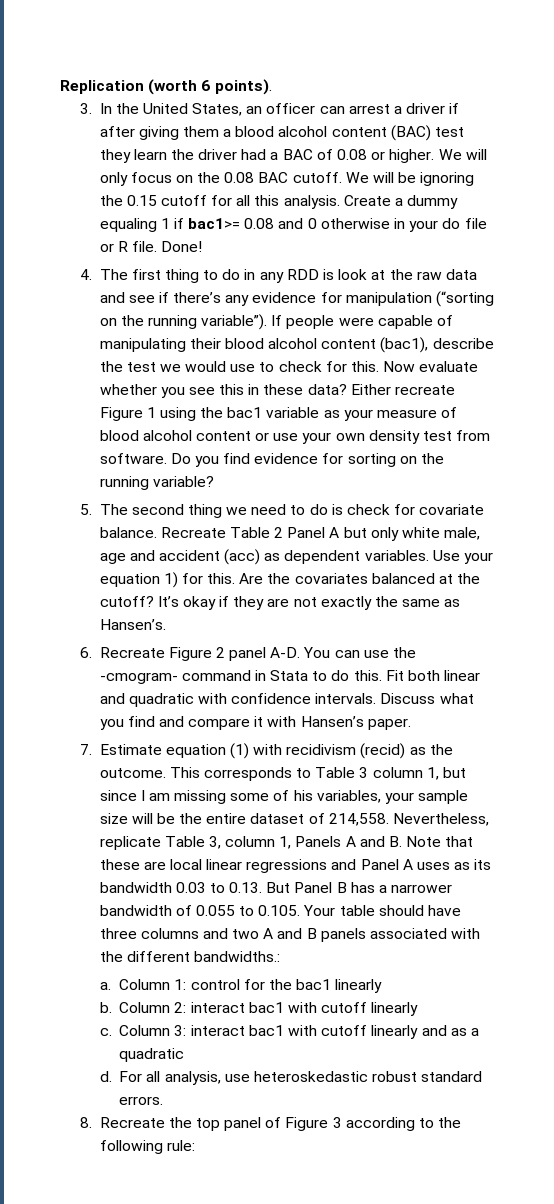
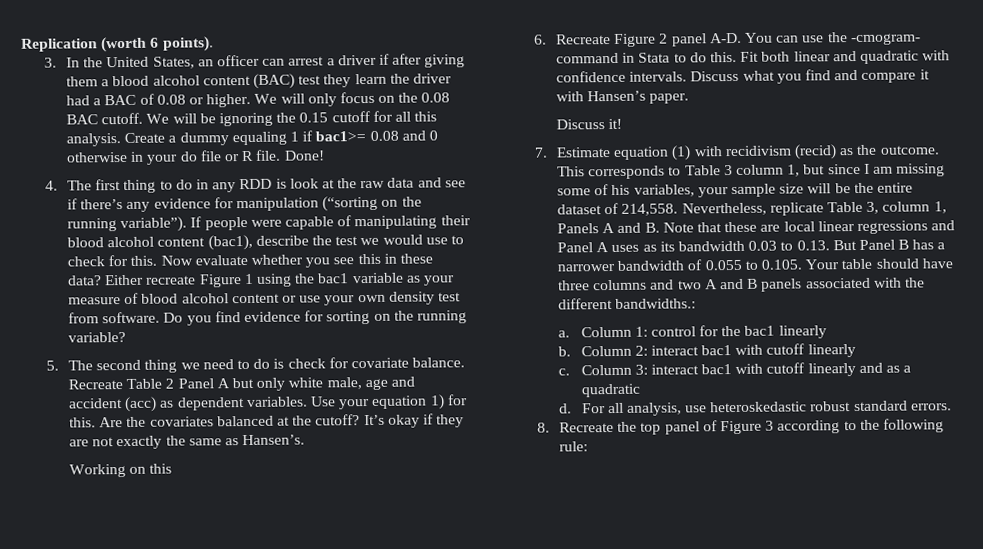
(166, 624) none -> [69,463,173,478] // Working on this
(411, 724) none -> [556,118,623,130] // Discuss it!

